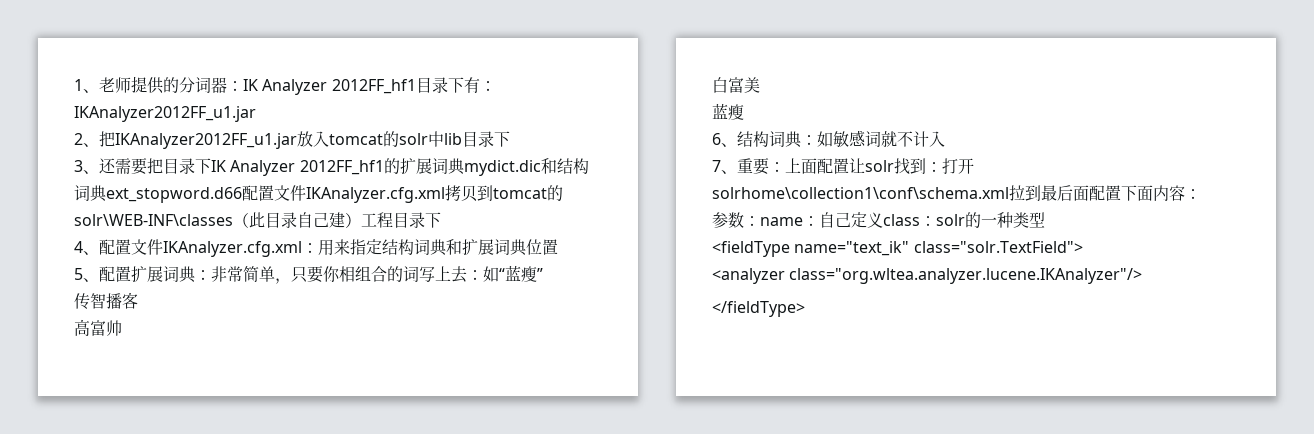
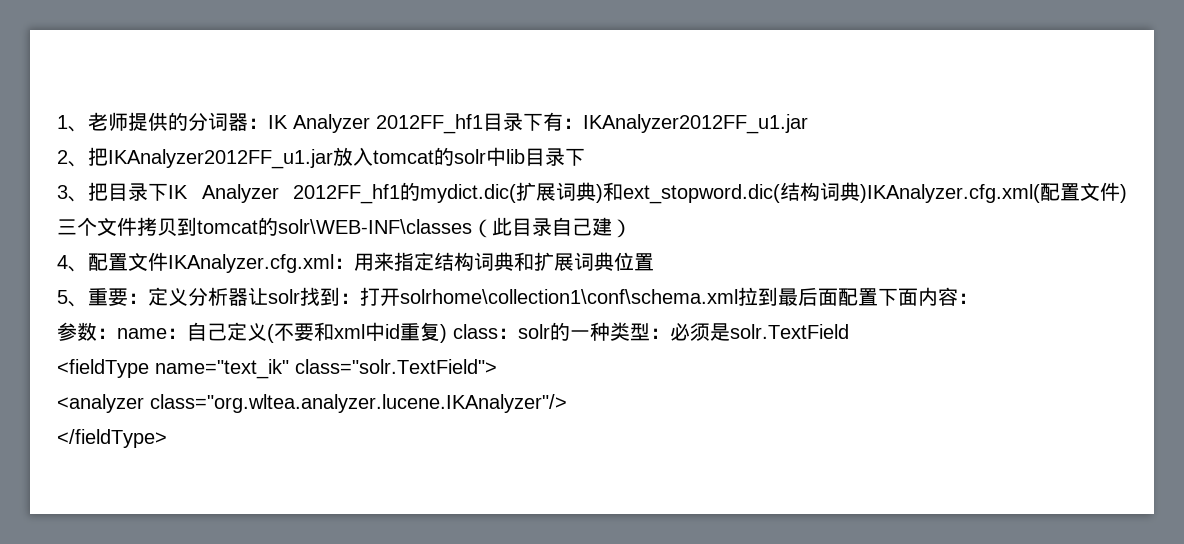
[99,158,147,175] 还需要 -> (88, 199) none
[399,158,589,176] [74,185,445,203] 扩展词典mydict.dic和结构词典ext_stopword.d66配置文件IKAnalyzer.cfg.xml -> [420,182,1127,204] [57,217,137,236] mydict.dic(扩展词典)和ext_stopword.dic(结构词典)IKAnalyzer.cfg.xml(配置文件)三个文件
[361,212,441,228] 工程目录下 -> (632, 228) none
[99,265,543,284] [74,292,138,310] [74,319,122,336] [712,77,760,93] [712,103,744,120] [712,130,945,148] [712,158,849,175] 配置扩展词典：非常简单，只要你相组合的词写上去：如“蓝瘦” // 传智播客 // 高富帅 // 白富美 // 蓝瘦 // 6、结构词典：如敏感词就不计入 // 7、重要：上面配置 -> [88,287,248,306] 重要：定义分析器
(883, 220) none -> [267,322,447,343] (不要和xml中id重复)
(1045, 220) none -> [650,323,849,341] ：必须是solr.TextField

